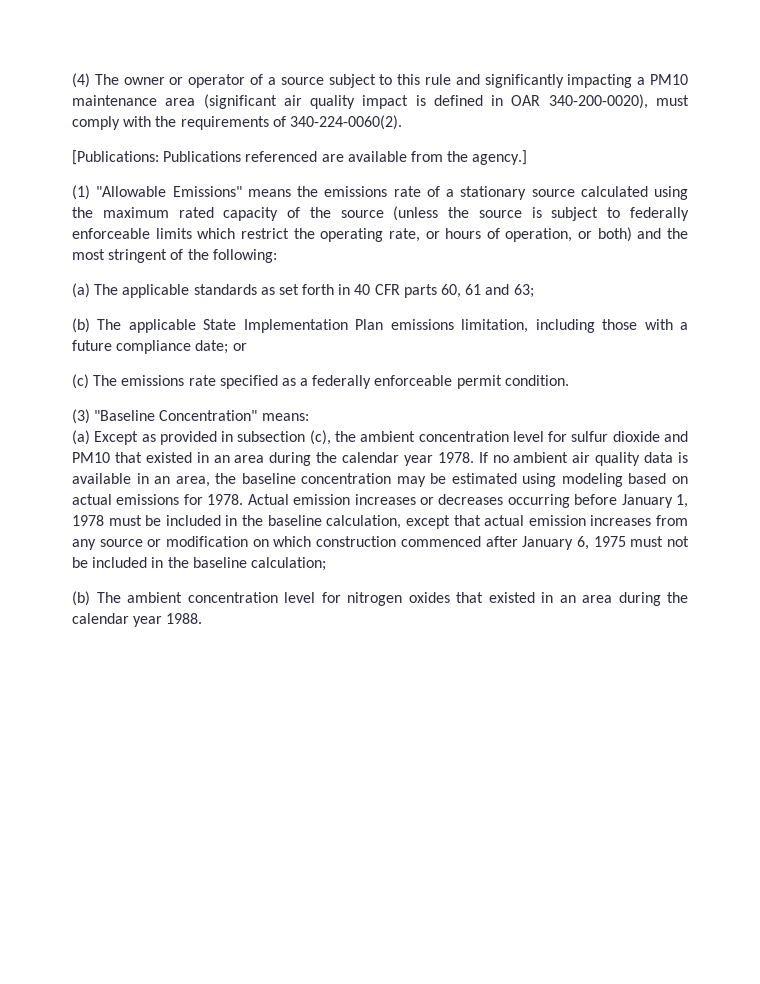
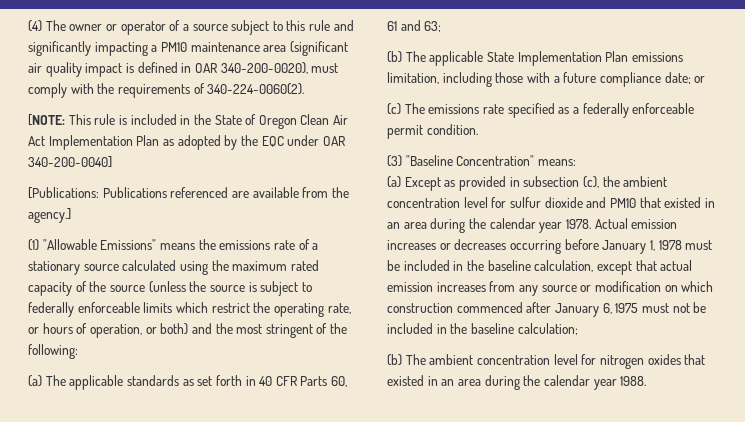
(402, 122) none -> [28,114,349,129] [28,135,345,150] [28,156,112,168] // [NOTE: This rule is included in the State of Oregon Clean Air Act Implementation Plan as adopted by the EQC under OAR 340-200-0040]
[403,284,437,298] parts -> [300,376,328,386] Parts
[478,452,688,466] [72,473,689,487] [72,494,244,505] If no ambient air quality data is available in an area, the baseline concentration may be estimated using modeling based on actual emissions for 1978. -> (591, 224) none

